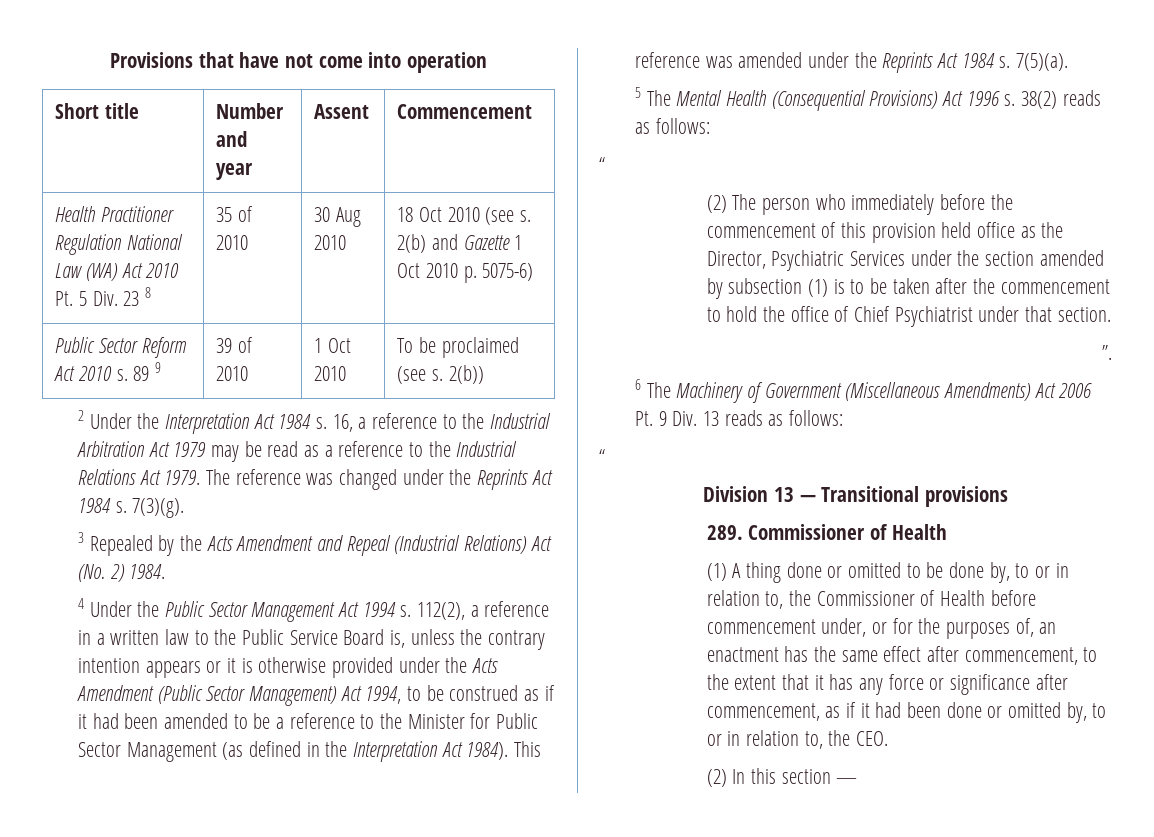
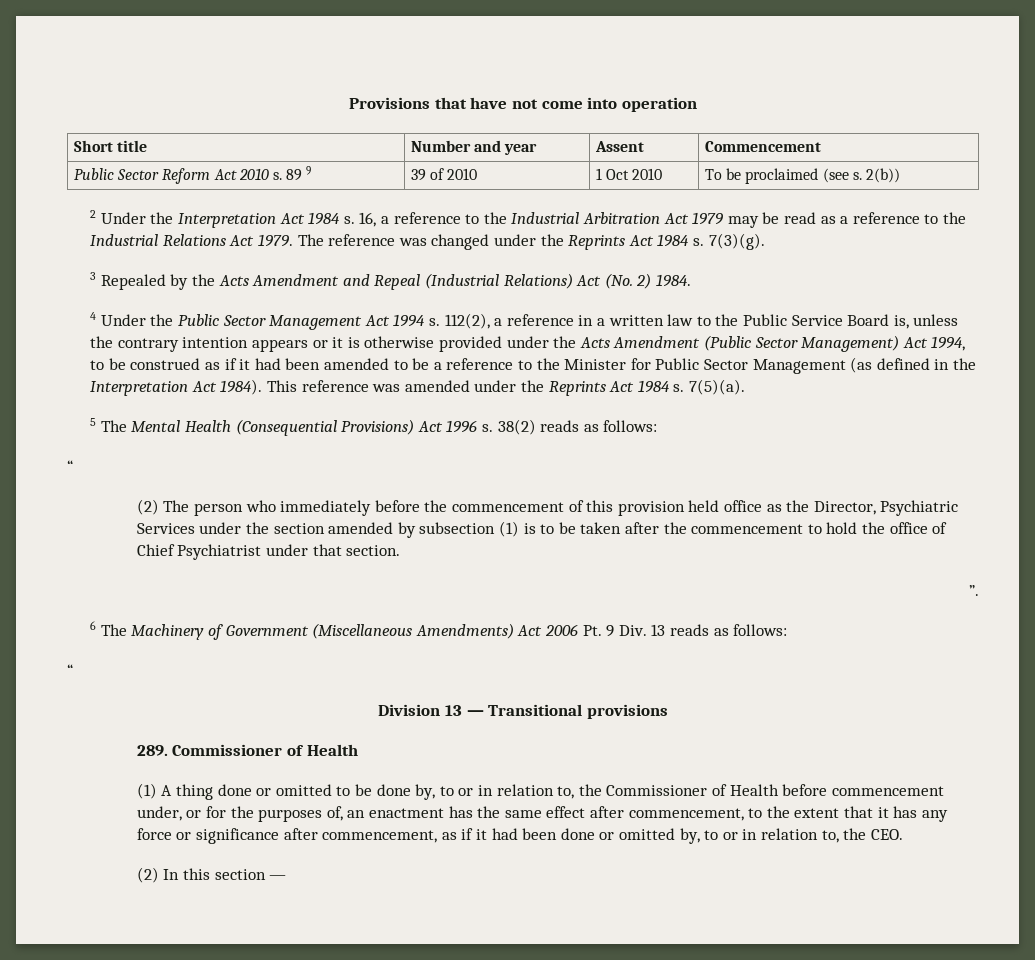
[55,206,175,222] [55,234,184,255] [55,263,180,281] [55,287,152,306] [216,206,254,222] [216,235,249,250] [314,207,362,227] [314,235,347,250] [397,207,532,225] [397,234,523,253] [397,263,534,283] // Health Practitioner Regulation National Law (WA) Act 2010 Pt. 5 Div. 23 8 | 35 of 2010 | 30 Aug 2010 | 18 Oct 2010 (see s. 2(b) and Gazette 1 Oct 2010 p. 5075-6) -> (821, 146) none

